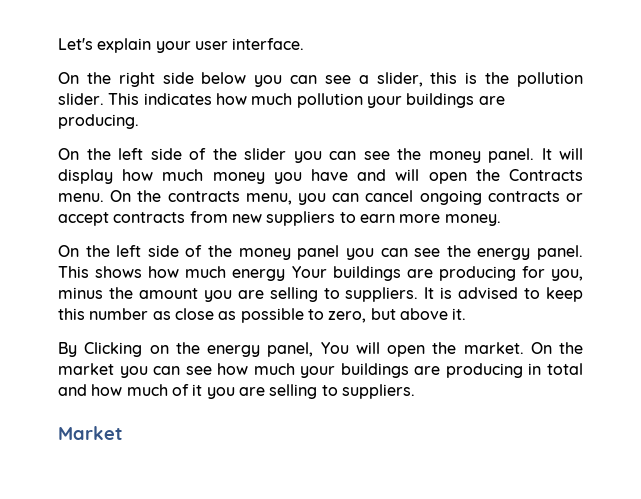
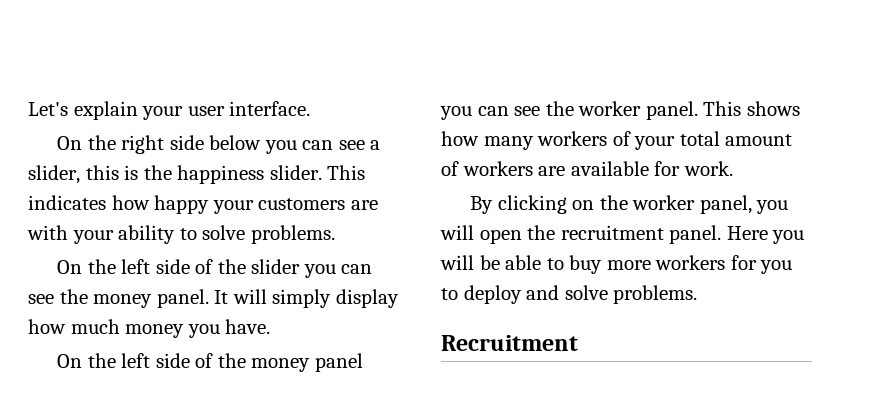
[517,72,584,87] pollution -> [177,165,265,184] happiness
[251,93,505,108] [58,114,139,129] much pollution your buildings are producing. -> [154,195,378,214] [27,225,335,244] happy your customers are with your ability to solve problems.
(583, 154) none -> [272,289,332,308] simply
[311,169,583,184] [58,190,583,205] [58,211,501,226] have and will open the Contracts menu. On the contracts menu, you can cancel ongoing contracts or accept contracts from new suppliers to earn more money. -> [225,319,271,334] have.
[477,248,531,260] energy -> [578,101,642,116] worker
[185,266,584,281] [58,287,584,302] [58,308,467,323] much energy Your buildings are producing for you, minus the amount you are selling to suppliers. It is advised to keep this number as close as possible to zero, but above it. -> [483,131,793,150] [441,161,733,176] many workers of your total amount of workers are available for work.
[84,342,143,357] Clicking -> [497,195,567,214] clicking
[207,342,583,357] [58,363,584,378] [58,384,415,399] [58,426,123,440] energy panel, You will open the market. On the market you can see how much your buildings are producing in total and how much of it you are selling to suppliers. // Market -> [632,195,789,214] [440,225,805,244] [440,255,793,274] [441,285,698,304] [441,335,578,351] worker panel, you will open the recruitment panel. Here you will be able to buy more workers for you to deploy and solve problems. // Recruitment

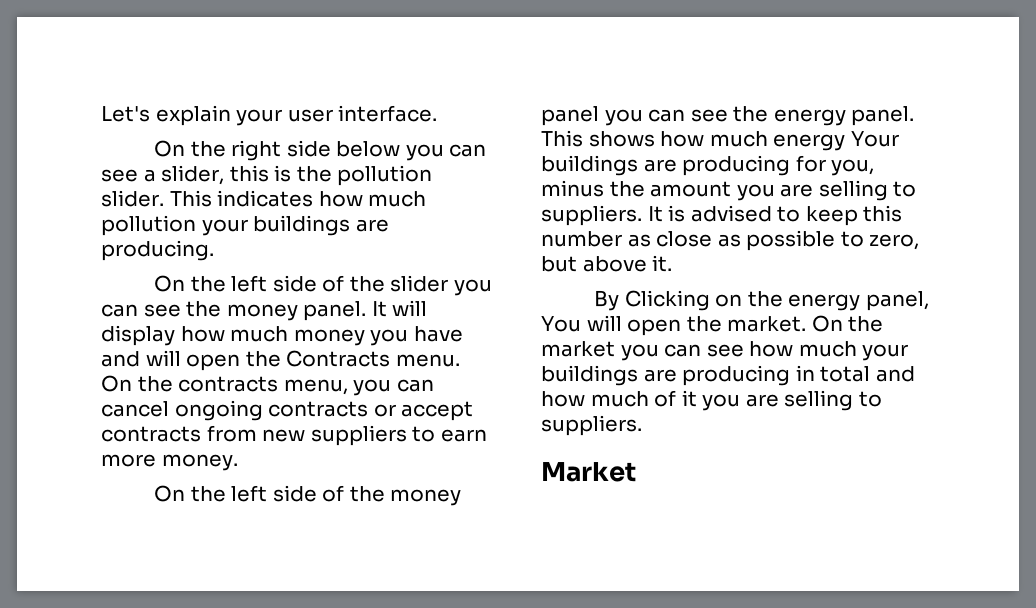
[177,165,265,184] happiness -> [337,165,433,186] pollution
[154,195,378,214] [27,225,335,244] happy your customers are with your ability to solve problems. -> [368,191,427,207] [101,215,389,236] [101,240,214,261] much pollution your buildings are producing.
[272,289,332,308] simply -> (428, 308) none
[225,319,271,334] have. -> [413,326,463,342] [101,350,460,371] [101,375,434,396] [101,400,474,421] [101,425,487,446] [101,454,238,471] have and will open the Contracts menu. On the contracts menu, you can cancel ongoing contracts or accept contracts from new suppliers to earn more money.
[578,101,642,116] worker -> [773,109,846,126] energy
[483,131,793,150] [441,161,733,176] many workers of your total amount of workers are available for work. -> [709,131,899,151] [541,155,875,176] [541,180,917,201] [541,205,903,226] [541,230,920,251] [541,255,673,272] much energy Your buildings are producing for you, minus the amount you are selling to suppliers. It is advised to keep this number as close as possible to zero, but above it.
[497,195,567,214] clicking -> [624,290,710,311] Clicking
[632,195,789,214] [440,225,805,244] [440,255,793,274] [441,285,698,304] [441,335,578,351] worker panel, you will open the recruitment panel. Here you will be able to buy more workers for you to deploy and solve problems. // Recruitment -> [788,291,929,311] [541,315,884,336] [541,341,909,361] [541,365,915,386] [541,390,882,411] [541,415,642,436] [541,462,636,482] energy panel, You will open the market. On the market you can see how much your buildings are producing in total and how much of it you are selling to suppliers. // Market

